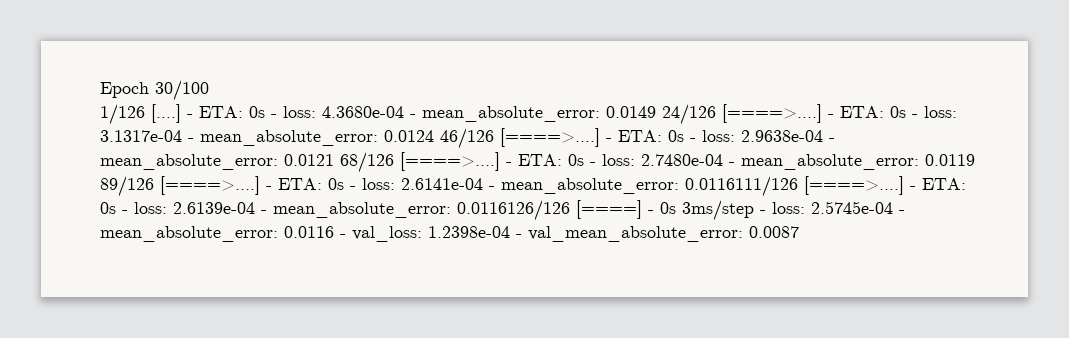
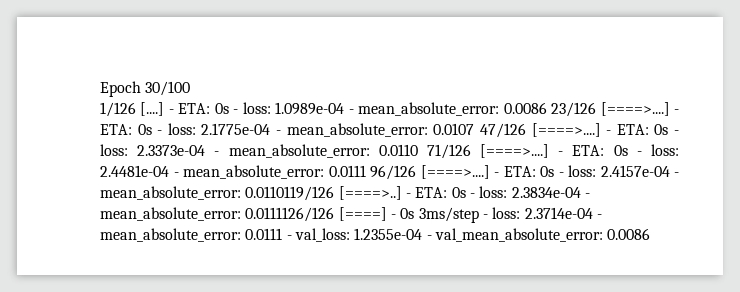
[322,104,957,125] [100,128,835,149] [100,152,975,173] [100,176,966,197] [100,200,570,221] 4.3680e-04 - mean_absolute_error: 0.0149 24/126 [====>....] - ETA: 0s - loss: 3.1317e-04 - mean_absolute_error: 0.0124 46/126 [====>....] - ETA: 0s - loss: 2.9638e-04 - mean_absolute_error: 0.0121 68/126 [====>....] - ETA: 0s - loss: 2.7480e-04 - mean_absolute_error: 0.0119 89/126 [====>....] - ETA: 0s - loss: 2.6141e-04 - mean_absolute_error: 0.0116111/126 [====>....] - ETA: 0s - loss: 2.6139e-04 - mean_absolute_error: 0.0116126/126 -> [275,102,679,117] [100,123,680,138] [100,144,679,159] [100,165,679,180] [100,186,590,201] [100,207,335,222] 1.0989e-04 - mean_absolute_error: 0.0086 23/126 [====>....] - ETA: 0s - loss: 2.1775e-04 - mean_absolute_error: 0.0107 47/126 [====>....] - ETA: 0s - loss: 2.3373e-04 - mean_absolute_error: 0.0110 71/126 [====>....] - ETA: 0s - loss: 2.4481e-04 - mean_absolute_error: 0.0111 96/126 [====>....] - ETA: 0s - loss: 2.4157e-04 - mean_absolute_error: 0.0110119/126 [====>..] - ETA: 0s - loss: 2.3834e-04 - mean_absolute_error: 0.0111126/126
[811,201,905,214] [100,226,334,242] 2.5745e-04 - mean_absolute_error: 0.0116 -> [524,207,602,219] [100,228,283,242] 2.3714e-04 - mean_absolute_error: 0.0111
[428,226,510,238] 1.2398e-04 -> [354,228,423,240] 1.2355e-04
[749,226,799,238] 0.0087 -> [607,228,651,240] 0.0086

